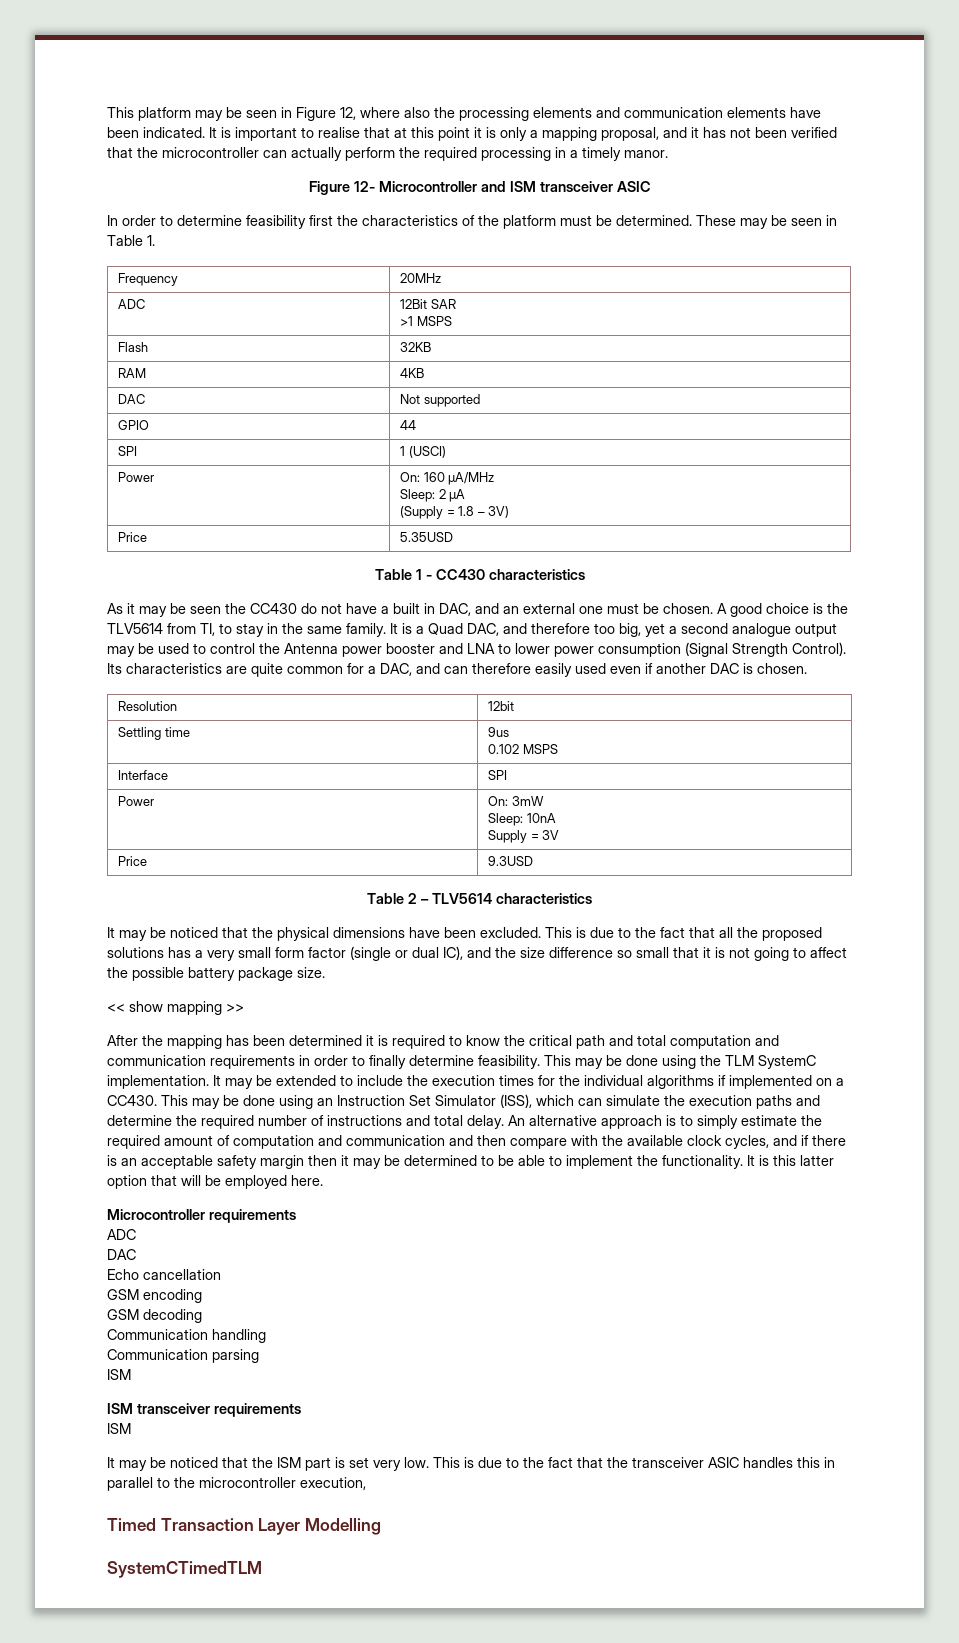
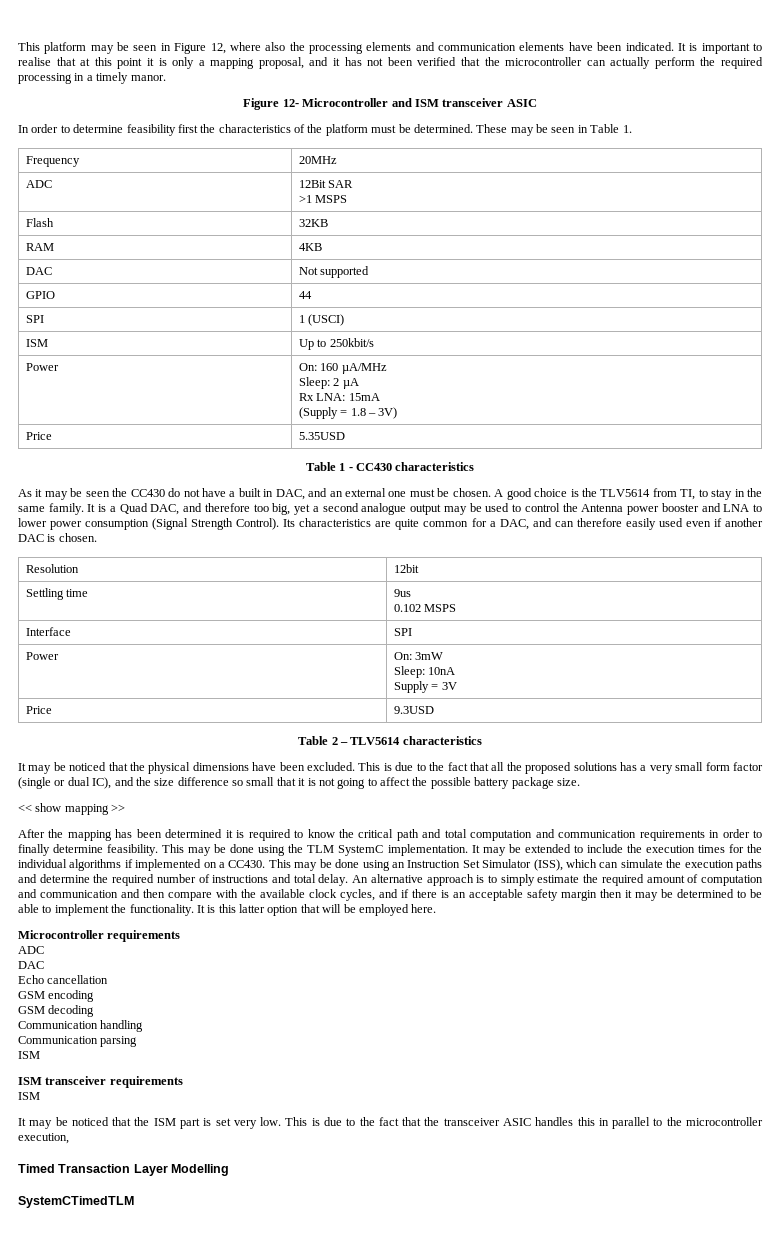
(446, 452) none -> [25,339,48,347] [298,338,374,350] // ISM | Up to 250kbit/s
(466, 495) none -> [298,393,380,401] // Rx LNA: 15mA

